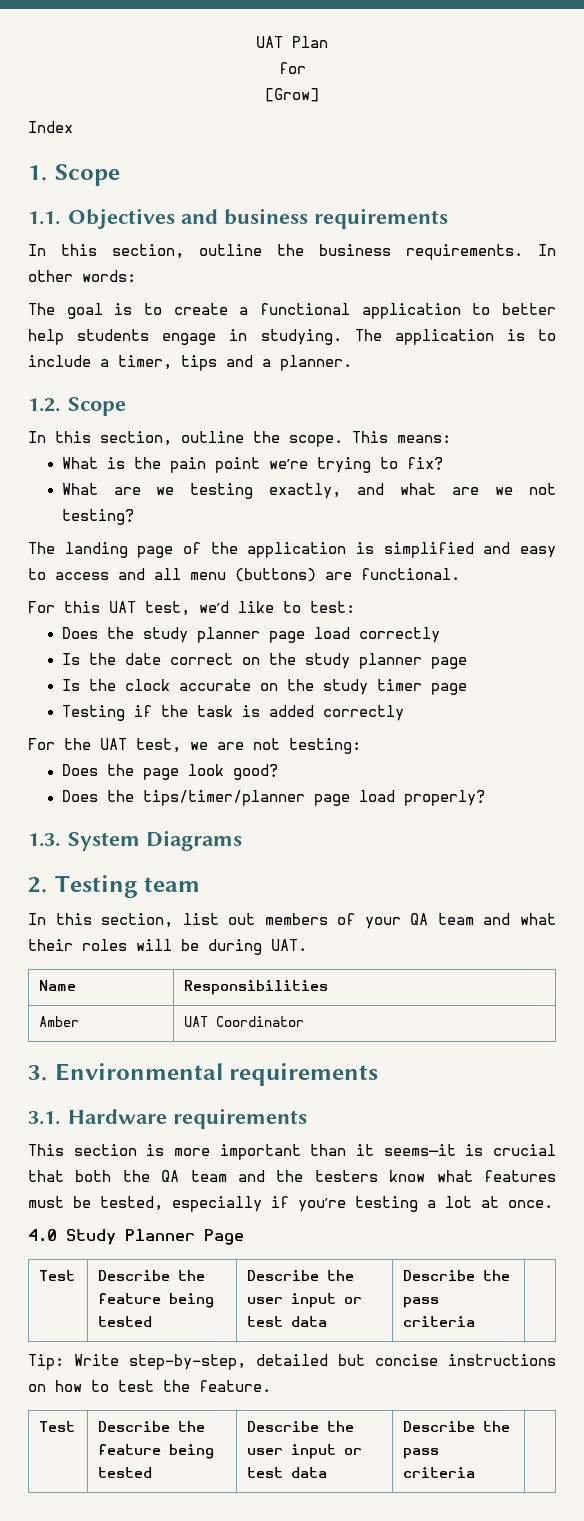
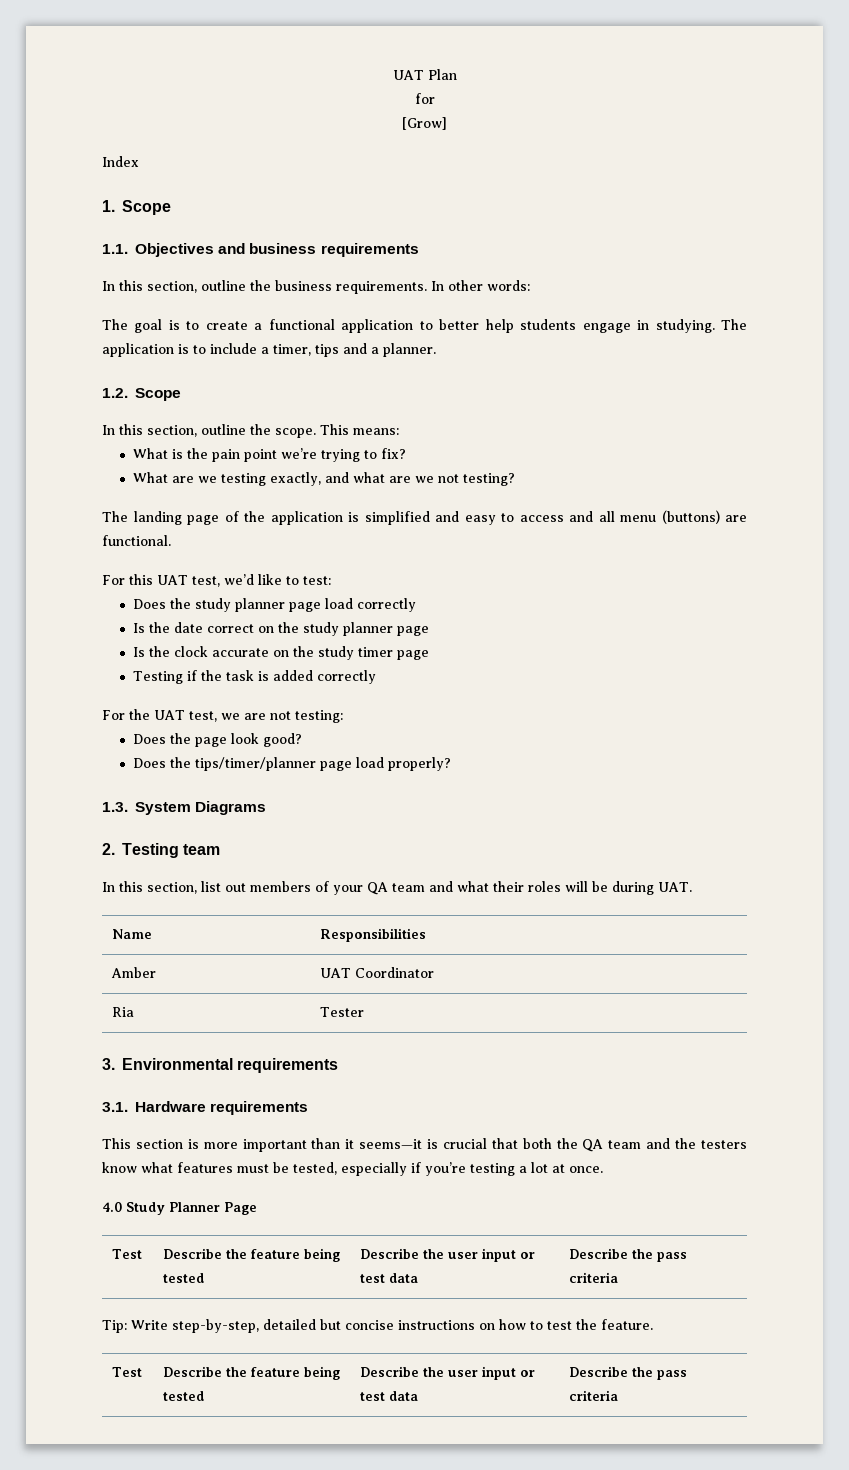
(305, 1021) none -> [112,1007,135,1017] [320,1007,365,1017] // Ria | Tester

